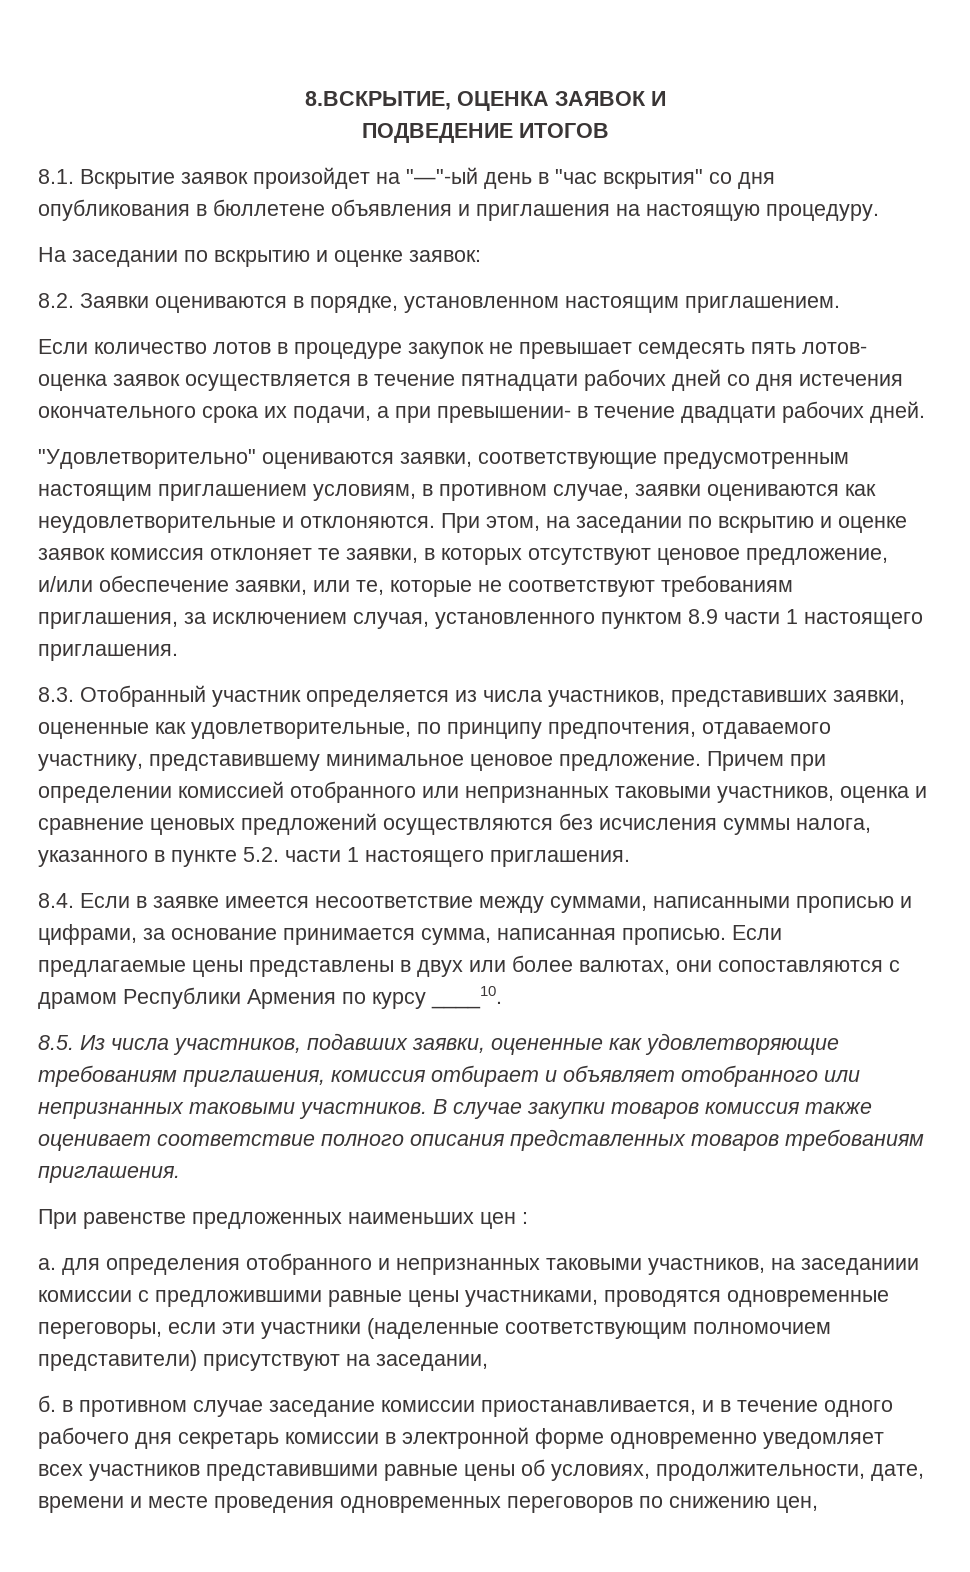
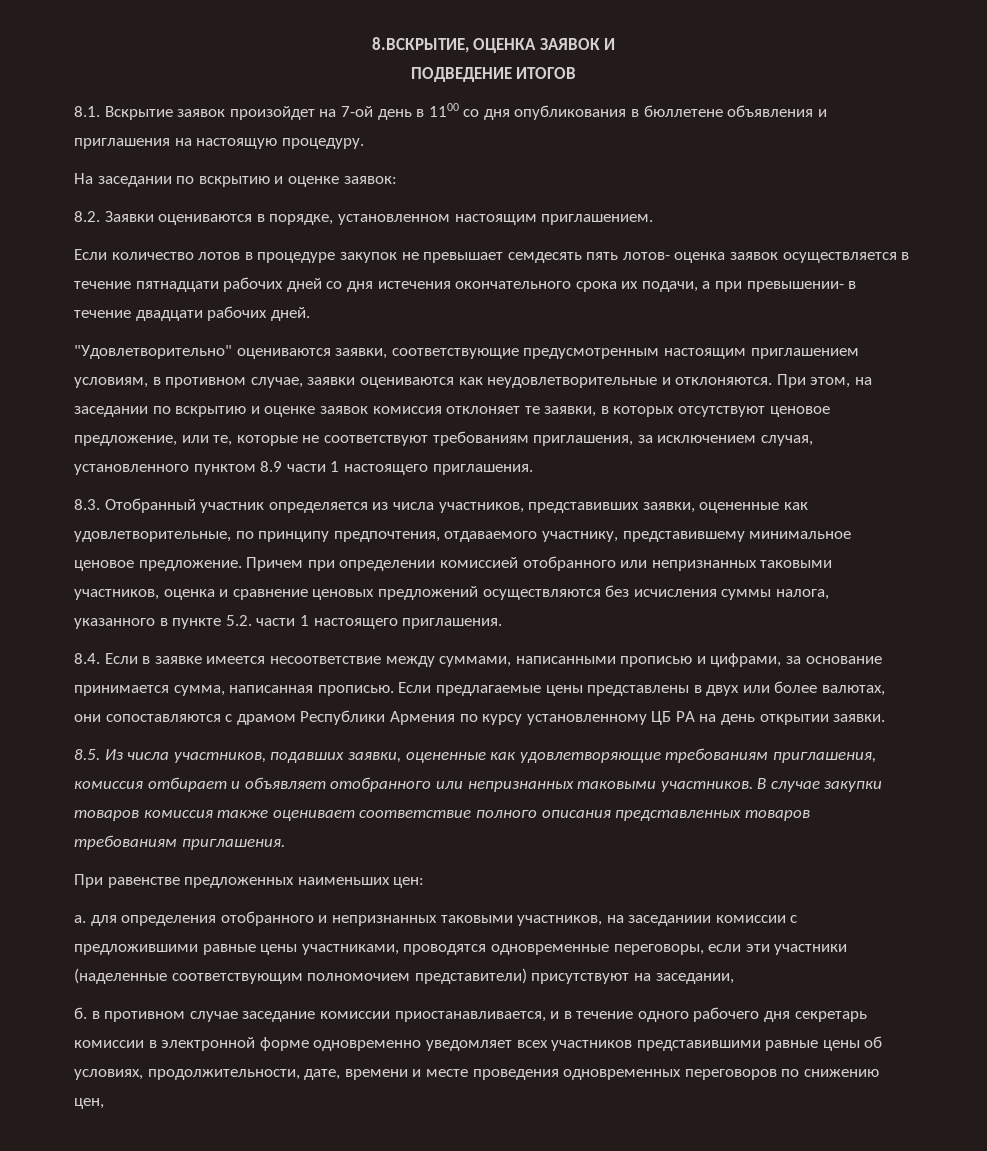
[406,167,478,184] "—"-ый -> [340,106,373,117] 7-ой
[555,169,703,189] "час вскрытия" -> [428,103,459,117] 1100
[38,575,307,595] и/или обеспечение заявки, -> (177, 440) none
[431,986,502,1009] ____10. -> [526,711,886,725] установленному ЦБ РА на день открытии заявки.
[480,1212,528,1229] цен : -> [393,877,425,888] цен:

